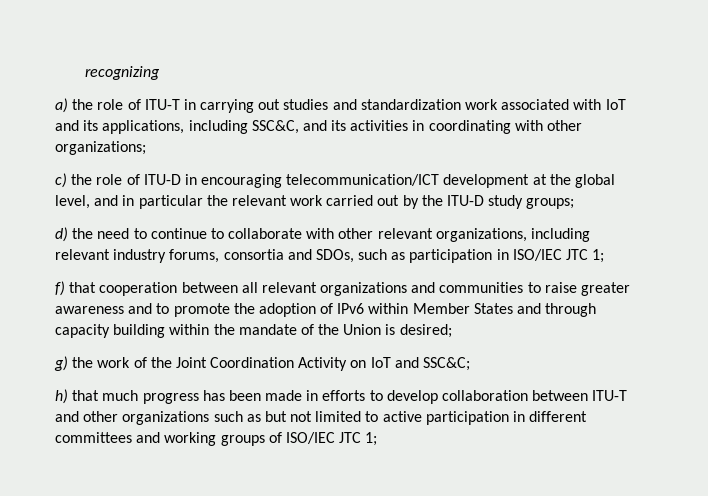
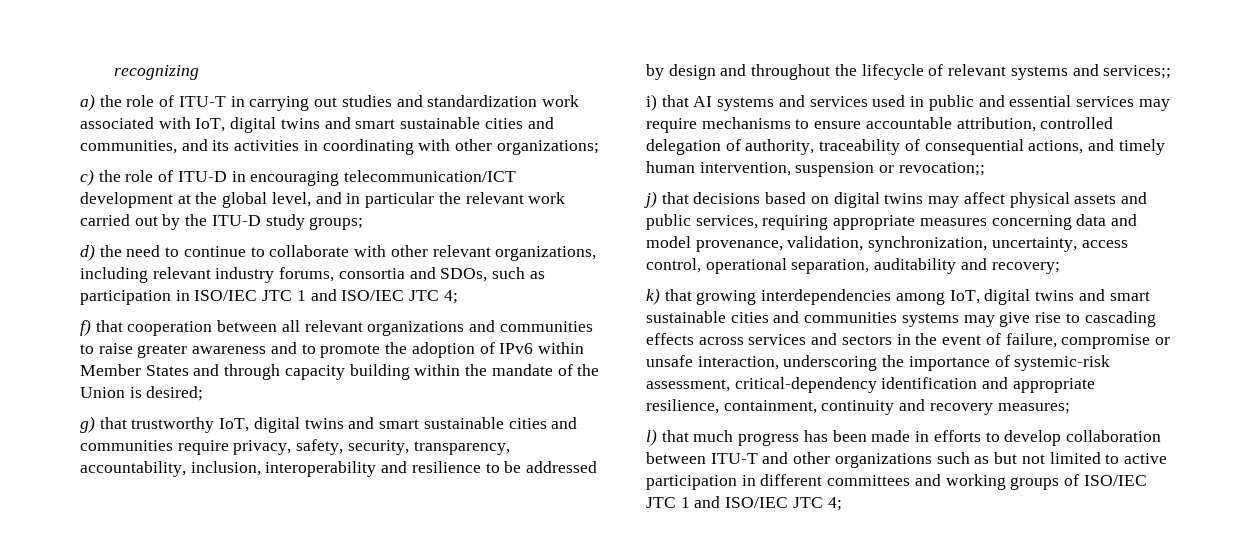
[605,99,626,110] [55,120,299,134] IoT and its applications, including SSC&C, -> [195,117,554,133] [80,140,177,154] IoT, digital twins and smart sustainable cities and communities,
[592,249,605,263] 1; -> [296,289,458,304] 1 and ISO/IEC JTC 4;
[72,357,471,371] [55,389,68,404] the work of the Joint Coordination Activity on IoT and SSC&C; // h) -> [99,417,578,433] [80,439,510,455] [80,461,598,477] [646,64,1172,80] [646,94,1170,111] [646,117,1114,133] [646,139,1165,155] [646,161,985,177] [644,191,1147,208] [646,214,1138,230] [646,236,1128,252] [646,258,1060,274] [646,288,1150,305] [646,311,1156,327] [646,333,1170,349] [646,355,1111,371] [646,377,1095,393] [646,399,1070,415] [646,429,657,446] that trustworthy IoT, digital twins and smart sustainable cities and communities require privacy, safety, security, transparency, accountability, inclusion, interoperability and resilience to be addressed by design and throughout the lifecycle of relevant systems and services;; // i) that AI systems and services used in public and essential services may require mechanisms to ensure accountable attribution, controlled delegation of authority, traceability of consequential actions, and timely human intervention, suspension or revocation;; // j) that decisions based on digital twins may affect physical assets and public services, requiring appropriate measures concerning data and model provenance, validation, synchronization, uncertainty, access control, operational separation, auditability and recovery; // k) that growing interdependencies among IoT, digital twins and smart sustainable cities and communities systems may give rise to cascading effects across services and sectors in the event of failure, compromise or unsafe interaction, underscoring the importance of systemic-risk assessment, critical-dependency identification and appropriate resilience, containment, continuity and recovery measures; // l)
[365,432,378,446] 1; -> [680,496,842,511] 1 and ISO/IEC JTC 4;

